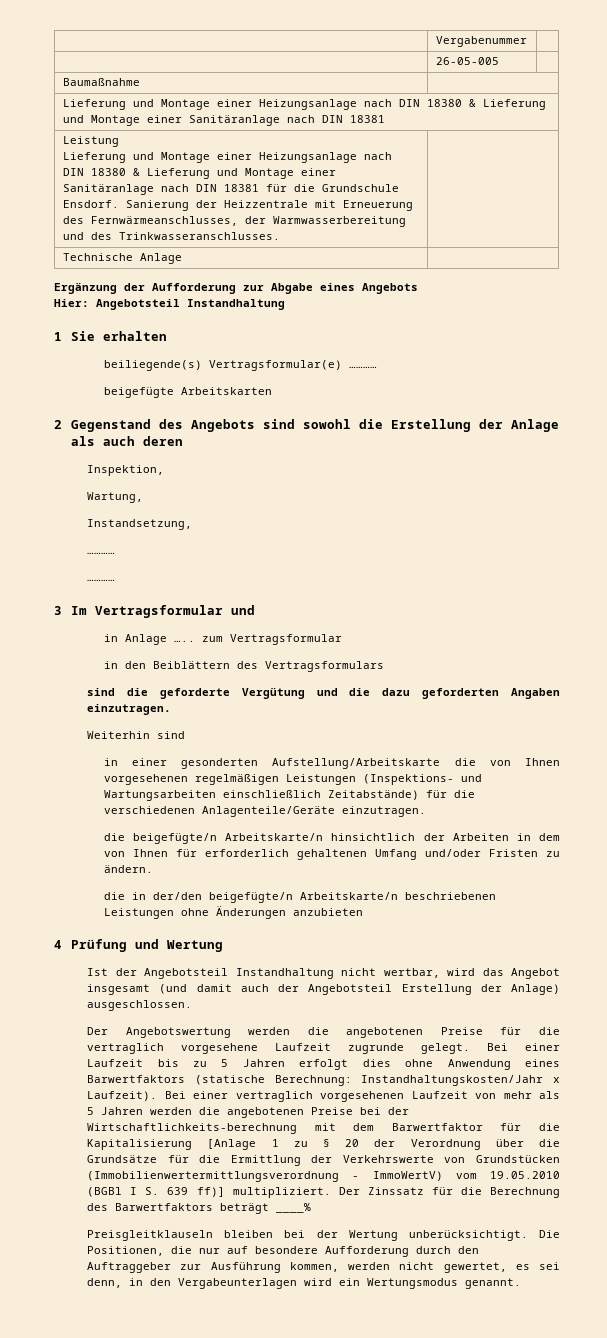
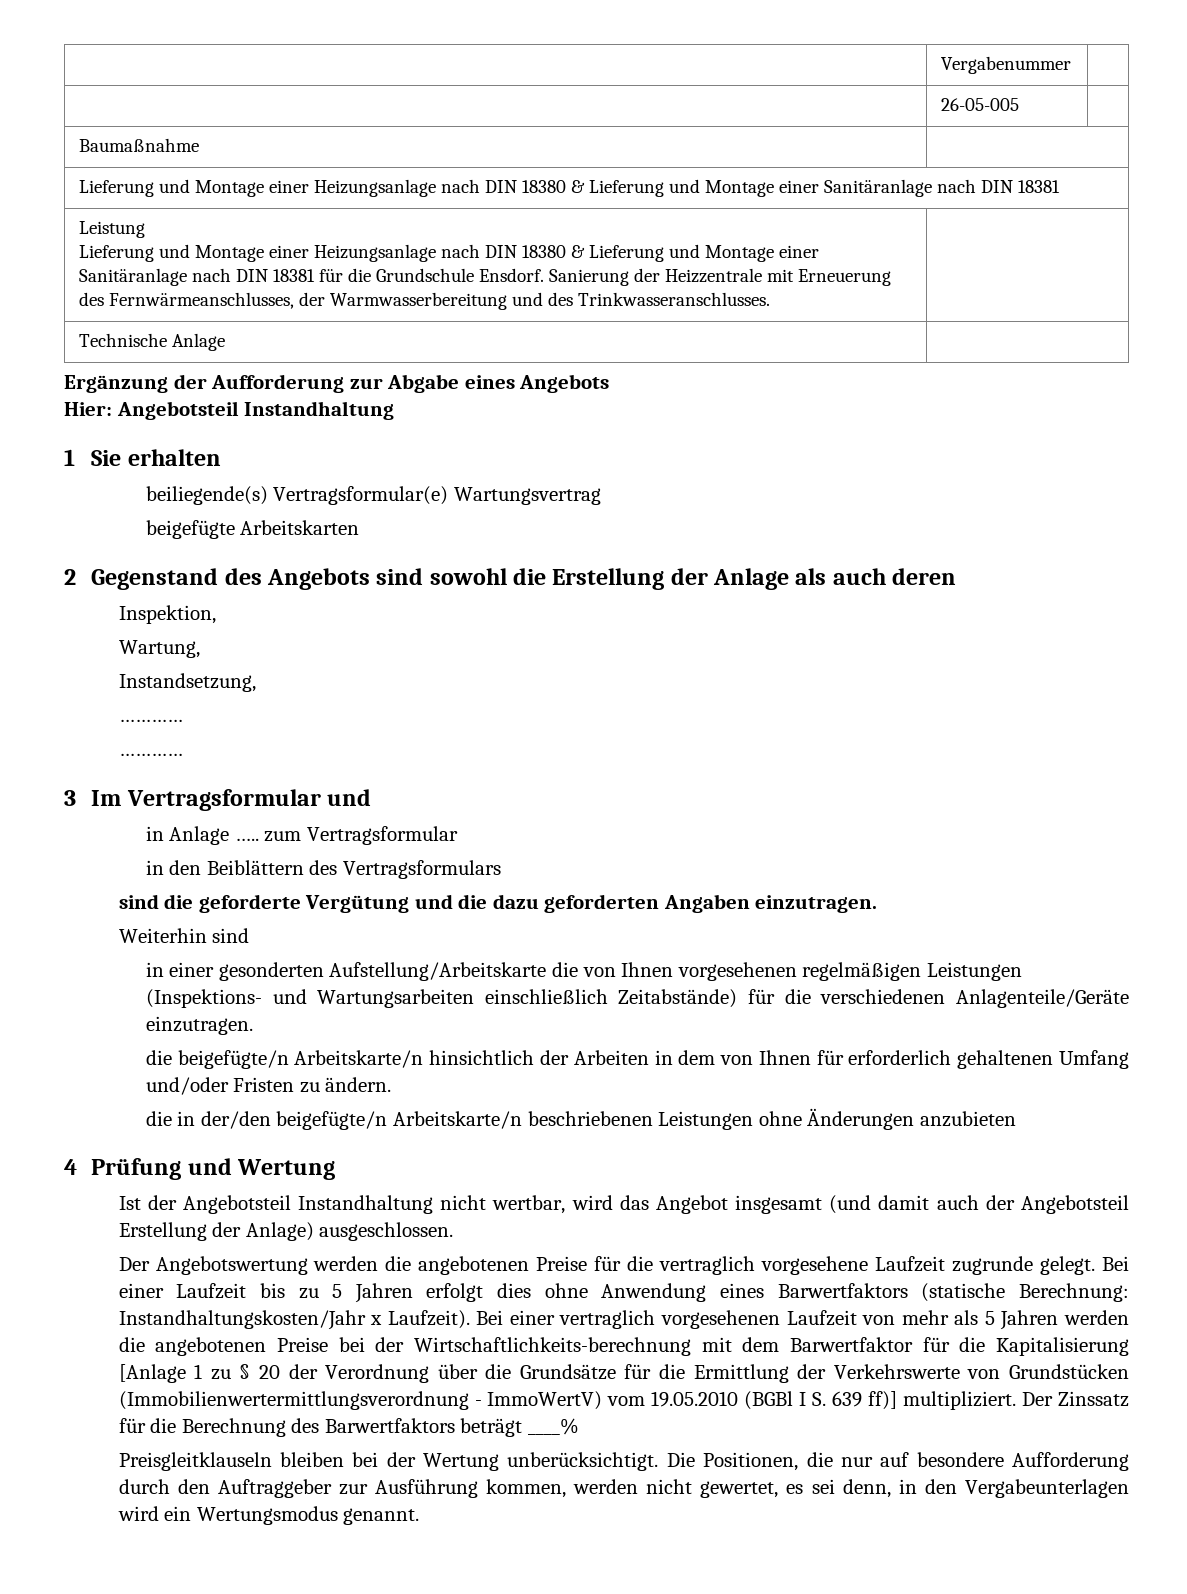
[348,366,377,368] ………… -> [453,487,601,505] Wartungsvertrag

